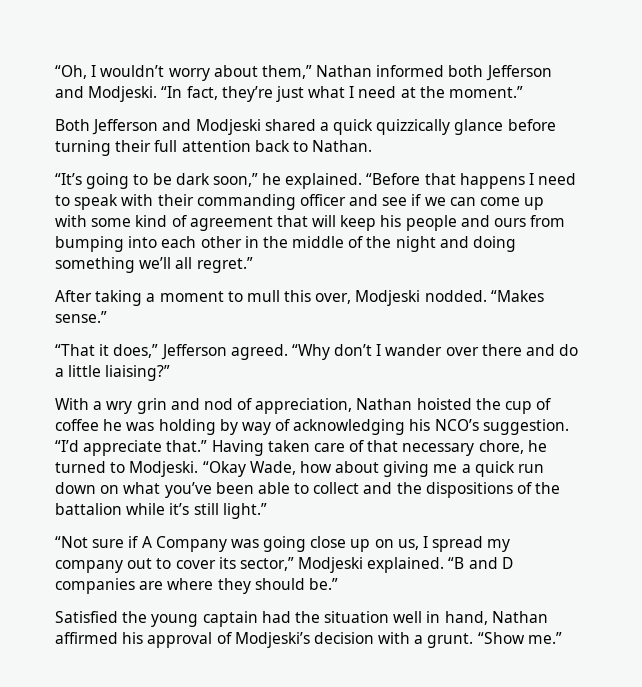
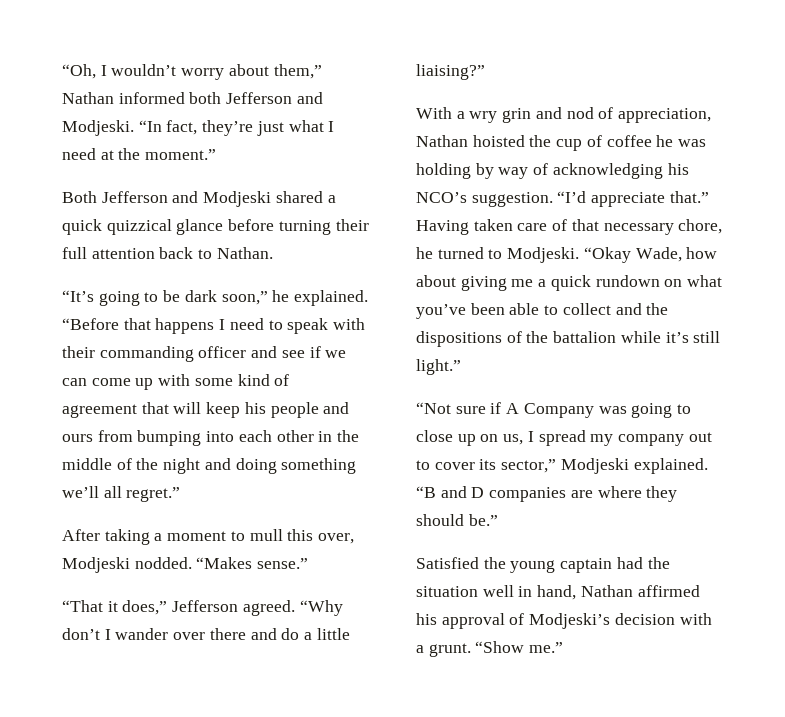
[376,119,451,135] quizzically -> [106,219,172,235] quizzical
[518,464,545,473] [55,482,96,494] run down -> [595,275,660,287] rundown
(307, 544) none -> [677,404,692,414] to

